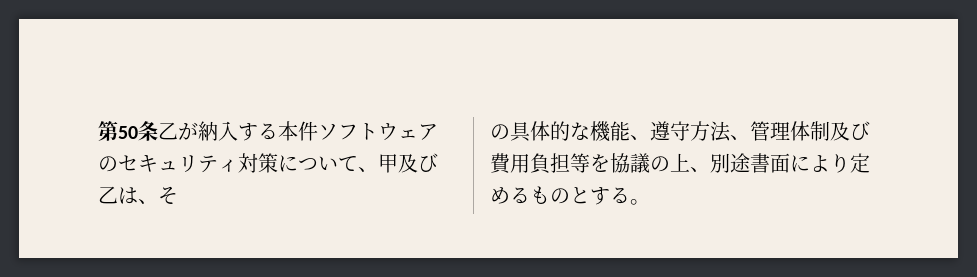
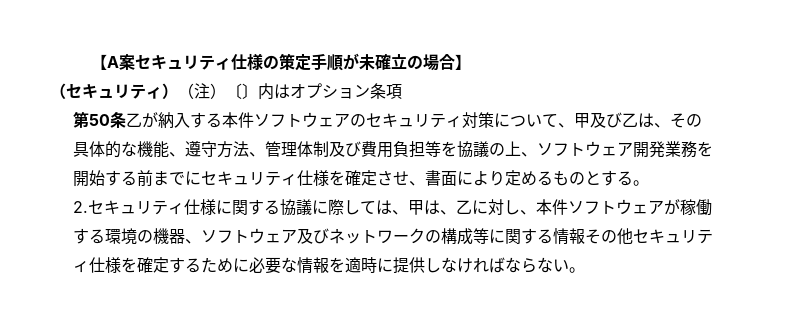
(97, 131) none -> [90,53,471,71] [50,83,402,100] 【A案セキュリティ仕様の策定手順が未確立の場合】 // （セキュリティ）（注）〔〕内はオプション条項 //
(178, 195) // -> (687, 120) none
[710,153,750,173] 別途 -> [537,141,714,158] [73,170,426,187] ソフトウェア開発業務を開始する前までにセキュリティ仕様を確定させ、
(650, 202) none -> [73,199,713,216] [73,228,714,245] [73,257,586,274] // 2.セキュリティ仕様に関する協議に際しては、甲は、乙に対し、本件ソフトウェアが稼働する環境の機器、ソフトウェア及びネットワークの構成等に関する情報その他セキュリティ仕様を確定するために必要な情報を適時に提供しなければならない。

